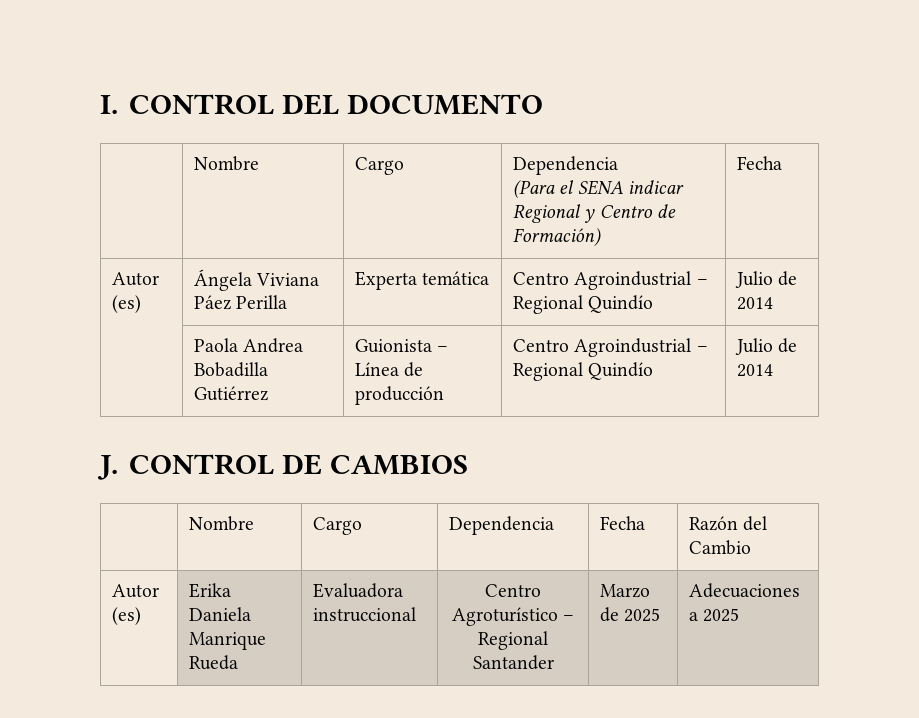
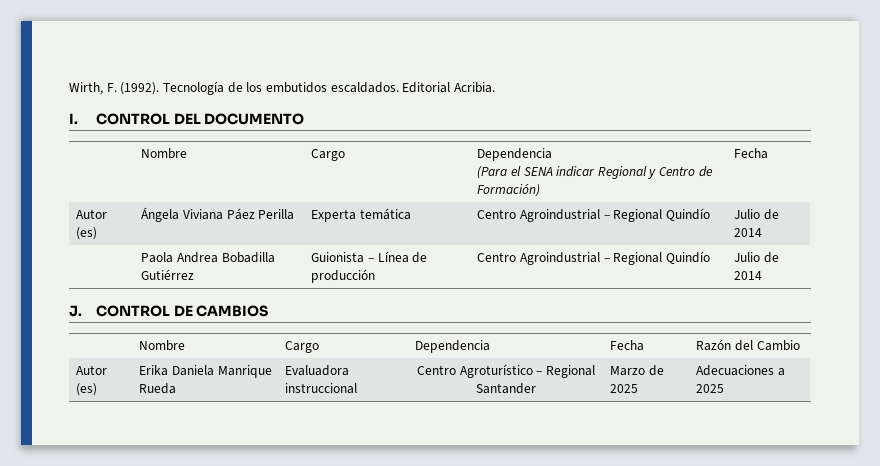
(100, 104) none -> [69,81,495,95] Wirth, F. (1992). Tecnología de los embutidos escaldados. Editorial Acribia. //

